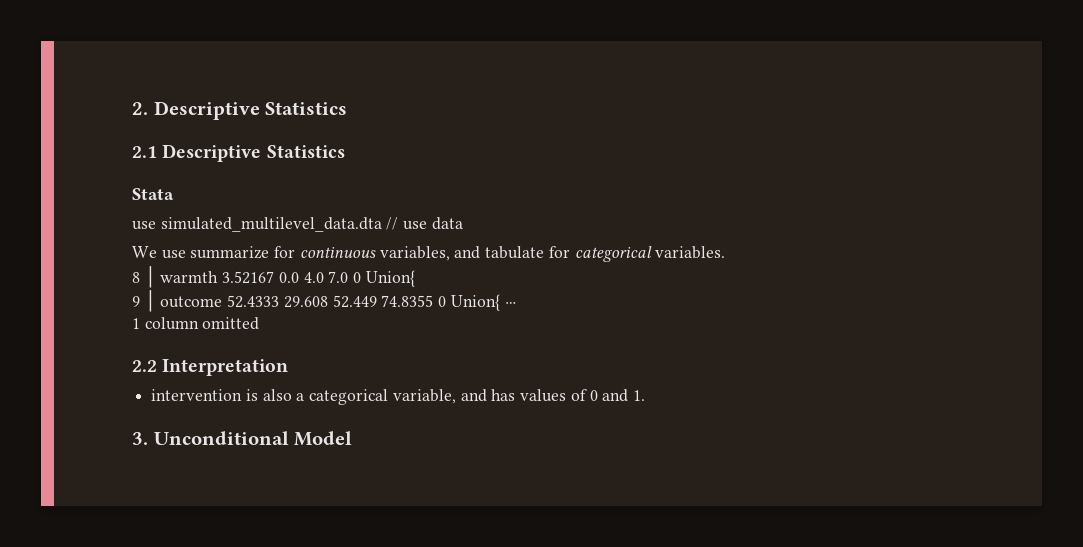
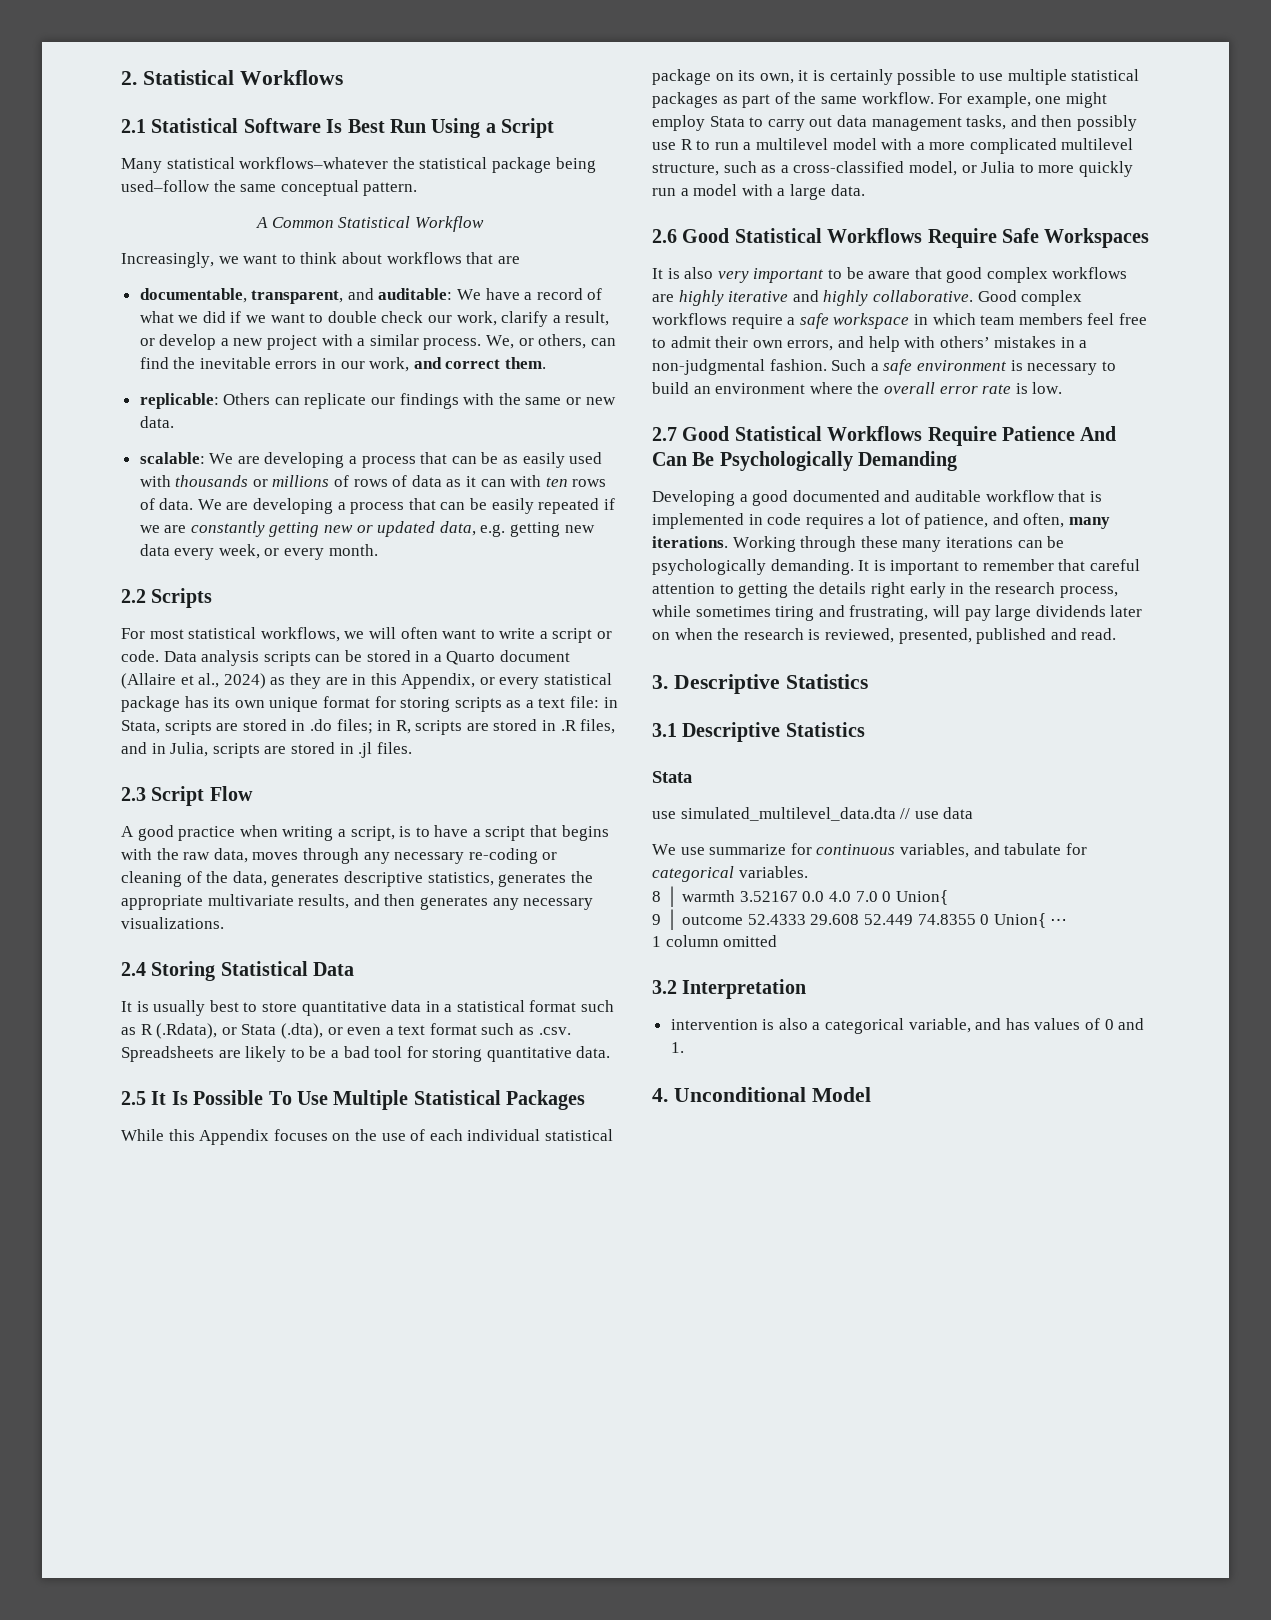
[153,101,348,120] [132,146,157,158] Descriptive Statistics // 2.1 -> [142,70,343,85] [121,118,555,138] [121,157,596,173] [121,180,418,196] [256,216,484,232] [121,252,520,268] [139,288,603,304] [139,311,610,327] [139,334,616,350] [139,357,547,372] [139,393,616,409] [139,416,174,428] [139,452,603,468] [139,475,607,487] [139,498,615,514] [139,521,595,537] [139,544,378,560] [121,588,213,608] [121,627,613,643] [121,650,570,666] [121,673,613,689] [121,696,618,712] [121,719,616,735] [121,742,412,758] [121,786,253,806] [121,825,609,841] [121,848,558,864] [121,871,593,887] [121,894,594,910] [121,917,224,929] [121,961,355,981] [121,1000,615,1016] [121,1023,571,1039] [121,1046,611,1062] [121,1090,586,1110] [121,1129,613,1145] [652,69,1140,85] [652,92,1107,108] [652,115,1137,131] [652,138,1134,154] [652,161,1133,177] [652,184,865,200] [652,228,1150,248] [652,267,1128,283] [652,290,1083,306] [652,313,1147,329] [652,336,1088,352] [652,359,1116,375] [652,382,1063,394] [652,426,1117,446] [652,451,958,471] [652,490,1102,506] [652,513,1110,529] [652,536,1065,552] [652,559,1140,575] [652,582,1118,598] [652,605,1143,621] [652,628,1117,644] [652,674,868,694] [652,723,677,737] Statistical Workflows // 2.1 Statistical Software Is Best Run Using a Script // Many statistical workflows–whatever the statistical package being used–follow the same conceptual pattern. // A Common Statistical Workflow // Increasingly, we want to think about workflows that are // documentable, transparent, and auditable: We have a record of what we did if we want to double check our work, clarify a result, or develop a new project with a similar process. We, or others, can find the inevitable errors in our work, and correct them. // replicable: Others can replicate our findings with the same or new data. // scalable: We are developing a process that can be as easily used with thousands or millions of rows of data as it can with ten rows of data. We are developing a process that can be easily repeated if we are constantly getting new or updated data, e.g. getting new data every week, or every month. // 2.2 Scripts // For most statistical workflows, we will often want to write a script or code. Data analysis scripts can be stored in a Quarto document (Allaire et al., 2024) as they are in this Appendix, or every statistical package has its own unique format for storing scripts as a text file: in Stata, scripts are stored in .do files; in R, scripts are stored in .R files, and in Julia, scripts are stored in .jl files. // 2.3 Script Flow // A good practice when writing a script, is to have a script that begins with the raw data, moves through any necessary re-coding or cleaning of the data, generates descriptive statistics, generates the appropriate multivariate results, and then generates any necessary visualizations. // 2.4 Storing Statistical Data // It is usually best to store quantitative data in a statistical format such as R (.Rdata), or Stata (.dta), or even a text format such as .csv. Spreadsheets are likely to be a bad tool for storing quantitative data. // 2.5 It Is Possible To Use Multiple Statistical Packages // While this Appendix focuses on the use of each individual statistical package on its own, it is certainly possible to use multiple statistical packages as part of the same workflow. For example, one might employ Stata to carry out data management tasks, and then possibly use R to run a multilevel model with a more complicated multilevel structure, such as a cross-classified model, or Julia to more quickly run a model with a large data. // 2.6 Good Statistical Workflows Require Safe Workspaces // It is also very important to be aware that good complex workflows are highly iterative and highly collaborative. Good complex workflows require a safe workspace in which team members feel free to admit their own errors, and help with others’ mistakes in a non-judgmental fashion. Such a safe environment is necessary to build an environment where the overall error rate is low. // 2.7 Good Statistical Workflows Require Patience And Can Be Psychologically Demanding // Developing a good documented and auditable workflow that is implemented in code requires a lot of patience, and often, many iterations. Working through these many iterations can be psychologically demanding. It is important to remember that careful attention to getting the details right early in the research process, while sometimes tiring and frustrating, will pay large dividends later on when the research is reviewed, presented, published and read. // 3. Descriptive Statistics // 3.1
[132,360,157,372] 2.2 -> [652,980,677,994] 3.2
[132,432,148,445] 3. -> [652,1088,668,1102] 4.

